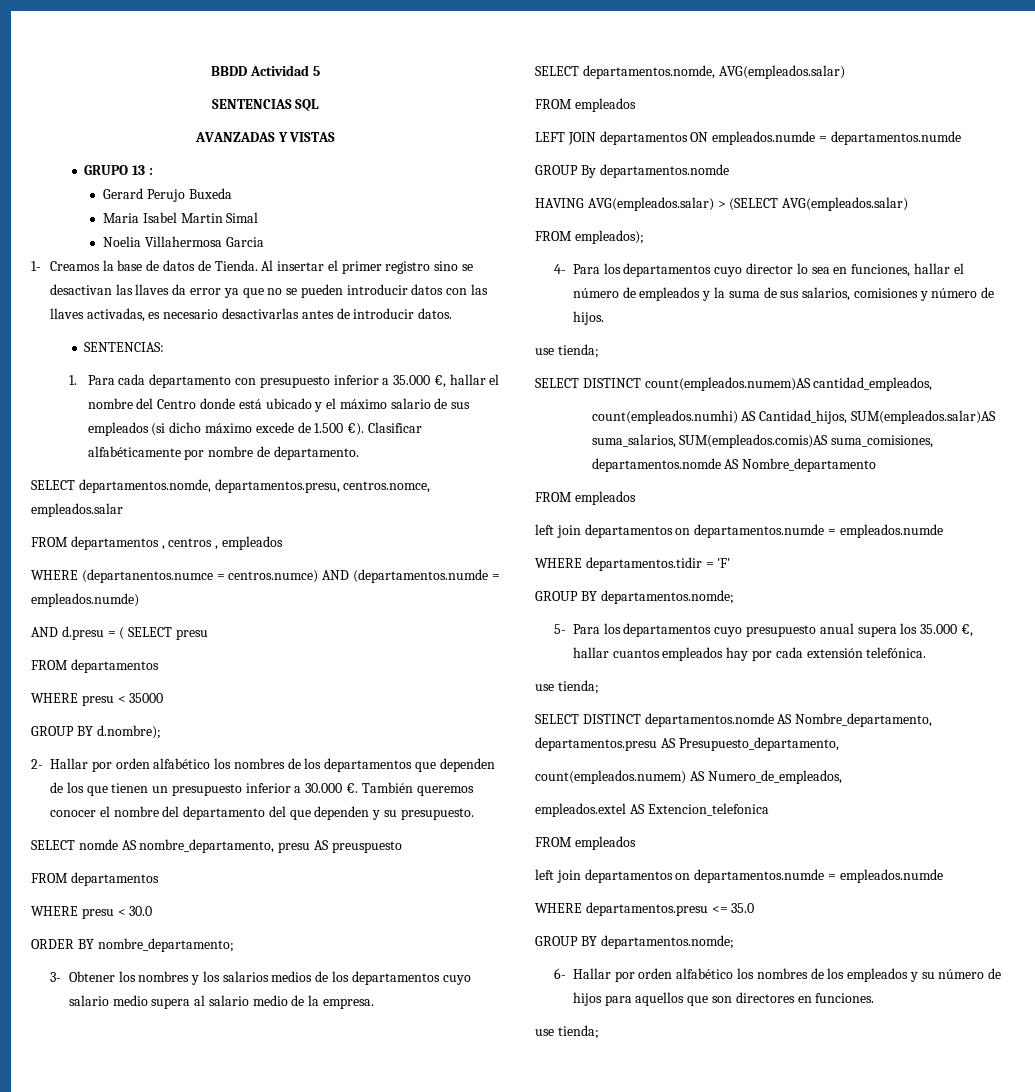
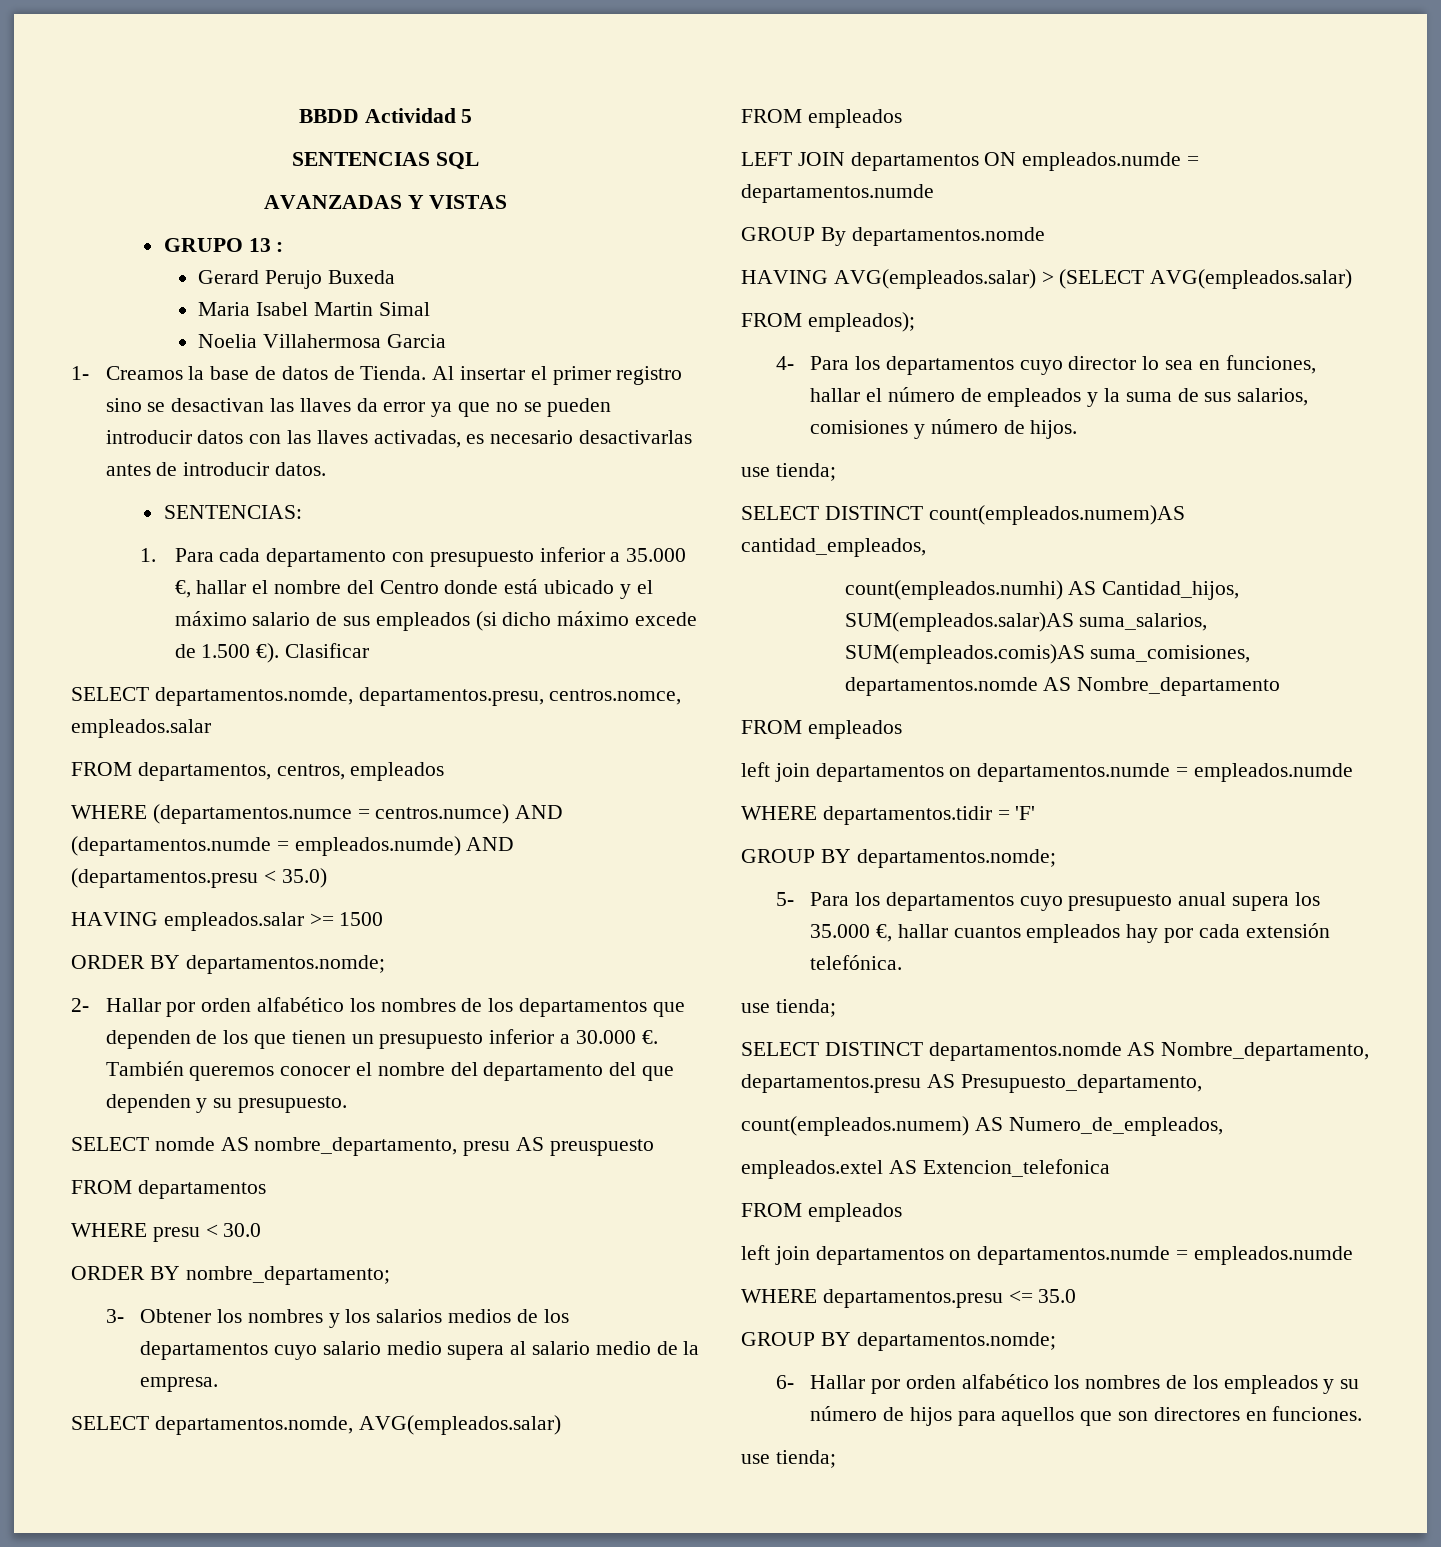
[87,446,359,460] alfabéticamente por nombre de departamento. -> (370, 650) none
[70,536,219,550] departamentos , centros , -> [137,762,345,781] departamentos, centros,
[81,569,213,583] (departanentos.numce -> [152,804,352,824] (departamentos.numce
[31,626,208,640] [31,659,159,673] [31,693,164,706] [31,725,161,739] // AND d.presu = ( SELECT presu // FROM departamentos // WHERE presu < 35000 // GROUP BY d.nombre); -> [466,837,515,851] [71,868,327,888] [71,912,384,931] [71,955,385,974] AND (departamentos.presu < 35.0) // HAVING empleados.salar >= 1500 // ORDER BY departamentos.nomde;

